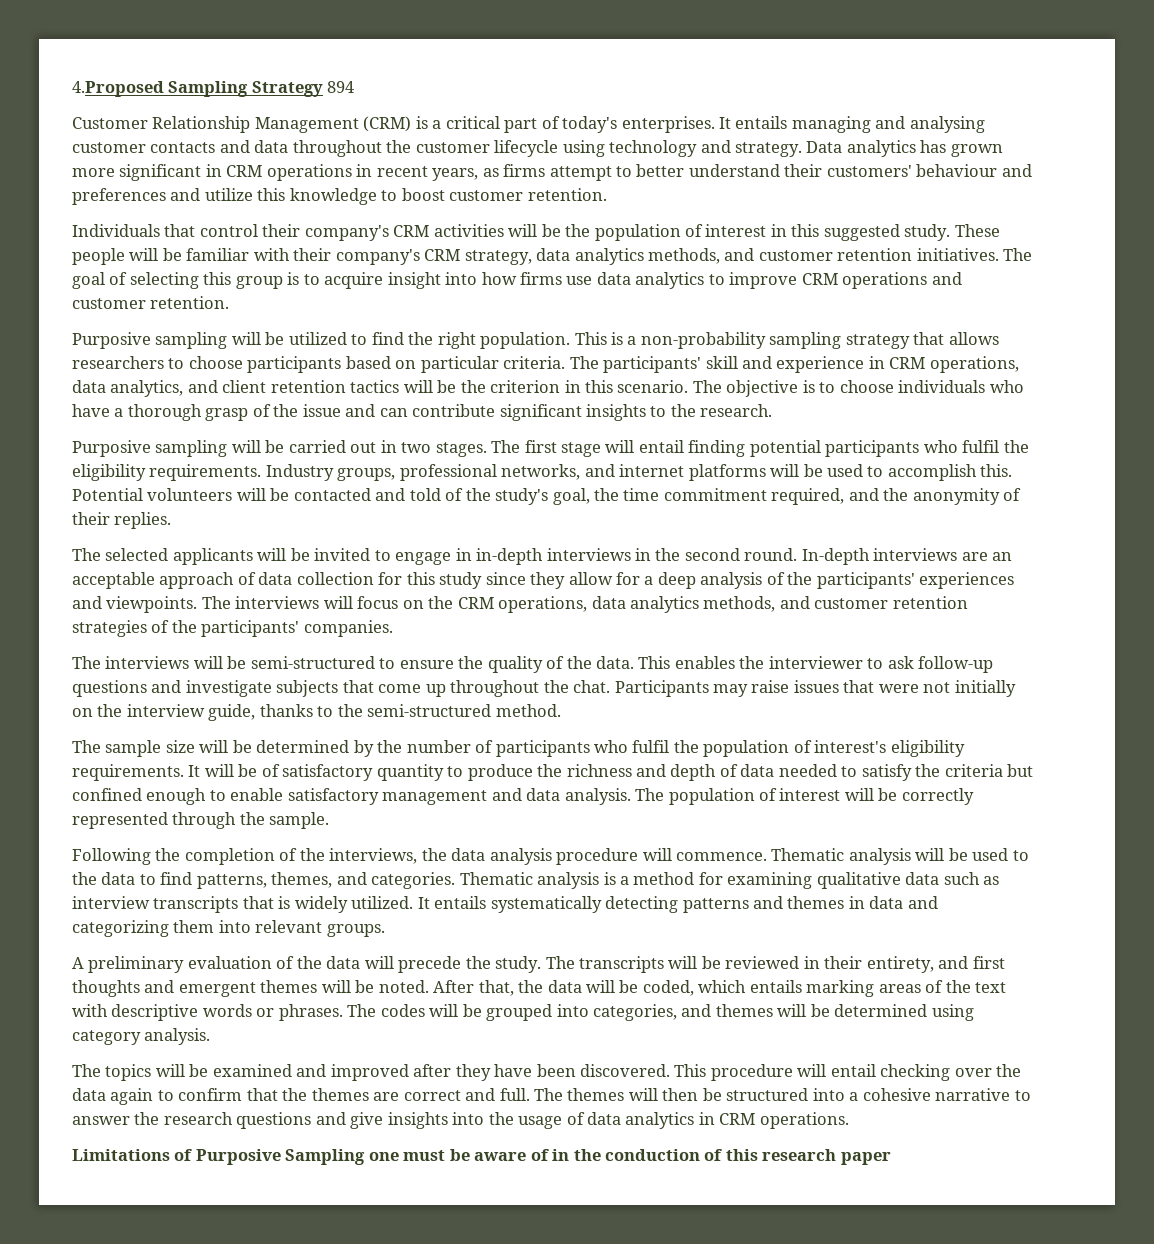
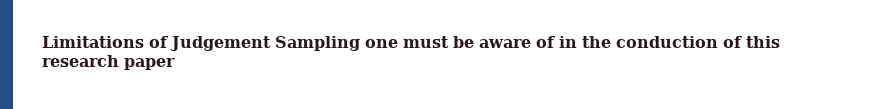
[72,81,355,97] [72,116,985,133] [72,140,1003,157] [72,164,1032,181] [72,188,607,205] [72,224,1000,241] [72,248,1033,265] [72,272,962,289] [72,296,230,309] [72,332,999,349] [72,356,1019,373] [72,380,1024,397] [72,404,773,421] [72,440,1029,457] [72,464,1013,481] [72,488,1022,505] [72,512,172,529] [72,548,1013,565] [72,572,1015,589] [72,596,968,613] [72,620,393,637] [72,656,994,673] [72,680,1016,697] [72,704,561,721] [72,740,965,757] [72,764,1034,781] [72,788,974,805] [72,812,330,829] [72,848,1029,865] [72,872,1000,889] [72,896,938,913] [72,920,385,937] [72,956,1005,973] [72,980,1007,997] [72,1004,974,1021] [72,1028,211,1045] [72,1064,1022,1081] [72,1088,1031,1105] [72,1112,849,1129] 4.Proposed Sampling Strategy 894 // Customer Relationship Management (CRM) is a critical part of today's enterprises. It entails managing and analysing customer contacts and data throughout the customer lifecycle using technology and strategy. Data analytics has grown more significant in CRM operations in recent years, as firms attempt to better understand their customers' behaviour and preferences and utilize this knowledge to boost customer retention. // Individuals that control their company's CRM activities will be the population of interest in this suggested study. These people will be familiar with their company's CRM strategy, data analytics methods, and customer retention initiatives. The goal of selecting this group is to acquire insight into how firms use data analytics to improve CRM operations and customer retention. // Purposive sampling will be utilized to find the right population. This is a non-probability sampling strategy that allows researchers to choose participants based on particular criteria. The participants' skill and experience in CRM operations, data analytics, and client retention tactics will be the criterion in this scenario. The objective is to choose individuals who have a thorough grasp of the issue and can contribute significant insights to the research. // Purposive sampling will be carried out in two stages. The first stage will entail finding potential participants who fulfil the eligibility requirements. Industry groups, professional networks, and internet platforms will be used to accomplish this. Potential volunteers will be contacted and told of the study's goal, the time commitment required, and the anonymity of their replies. // The selected applicants will be invited to engage in in-depth interviews in the second round. In-depth interviews are an acceptable approach of data collection for this study since they allow for a deep analysis of the participants' experiences and viewpoints. The interviews will focus on the CRM operations, data analytics methods, and customer retention strategies of the participants' companies. // The interviews will be semi-structured to ensure the quality of the data. This enables the interviewer to ask follow-up questions and investigate subjects that come up throughout the chat. Participants may raise issues that were not initially on the interview guide, thanks to the semi-structured method. // The sample size will be determined by the number of participants who fulfil the population of interest's eligibility requirements. It will be of satisfactory quantity to produce the richness and depth of data needed to satisfy the criteria but confined enough to enable satisfactory management and data analysis. The population of interest will be correctly represented through the sample. // Following the completion of the interviews, the data analysis procedure will commence. Thematic analysis will be used to the data to find patterns, themes, and categories. Thematic analysis is a method for examining qualitative data such as interview transcripts that is widely utilized. It entails systematically detecting patterns and themes in data and categorizing them into relevant groups. // A preliminary evaluation of the data will precede the study. The transcripts will be reviewed in their entirety, and first thoughts and emergent themes will be noted. After that, the data will be coded, which entails marking areas of the text with descriptive words or phrases. The codes will be grouped into categories, and themes will be determined using category analysis. // The topics will be examined and improved after they have been discovered. This procedure will entail checking over the data again to confirm that the themes are correct and full. The themes will then be structured into a cohesive narrative to answer the research questions and give insights into the usage of data analytics in CRM operations. // -> (42, 42) none
[195,1149,281,1165] Purposive -> [170,36,271,51] Judgement

